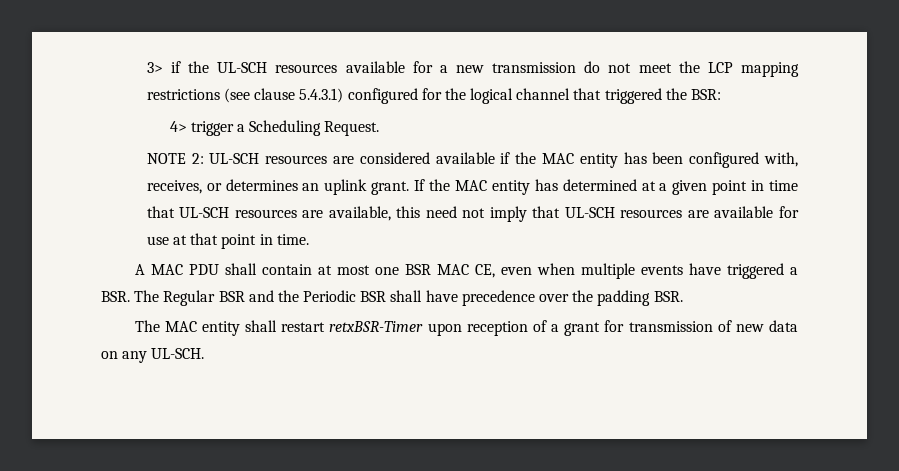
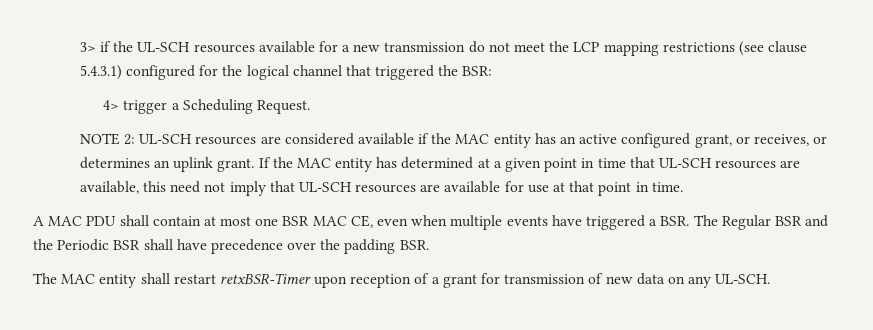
[652,152,798,168] been configured with, -> [560,133,750,148] an active configured grant, or

